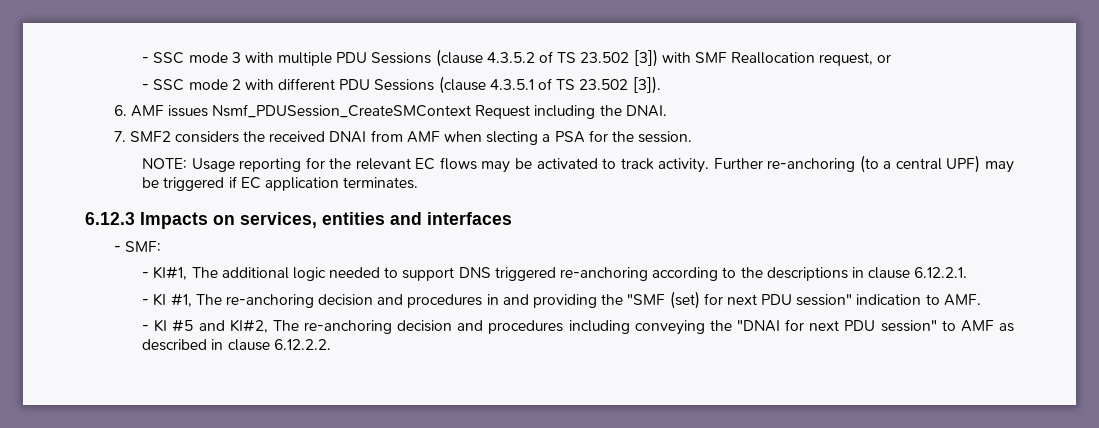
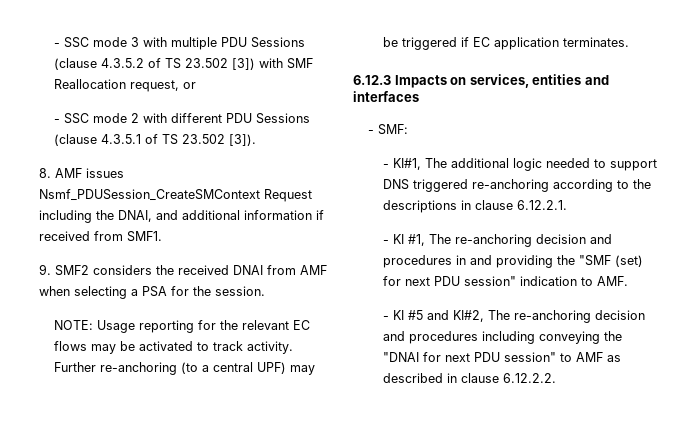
[113,105,127,116] 6. -> [38,168,51,178] 8.
[625,105,667,117] [113,131,126,142] DNAI. // 7. -> [117,210,324,222] [38,231,162,242] [38,264,51,275] DNAI, and additional information if received from SMF1. // 9.
[486,131,539,145] slecting -> [73,286,127,299] selecting

